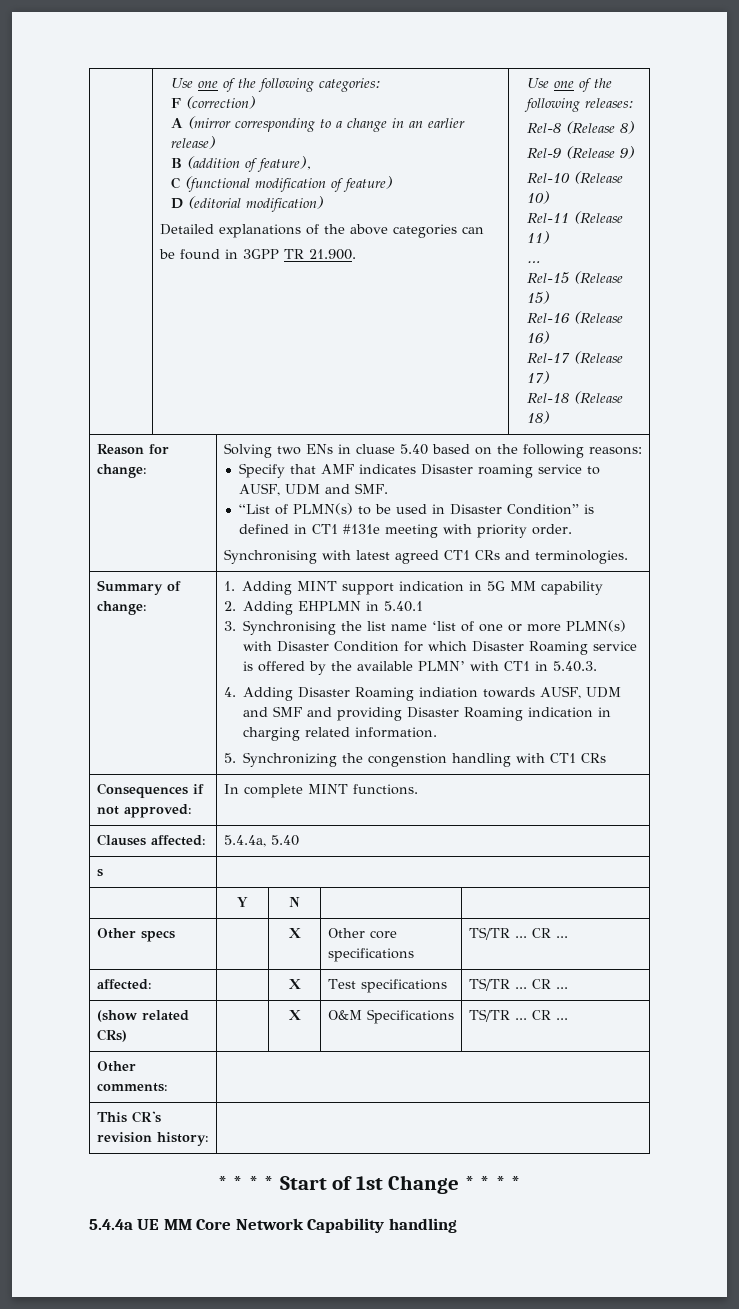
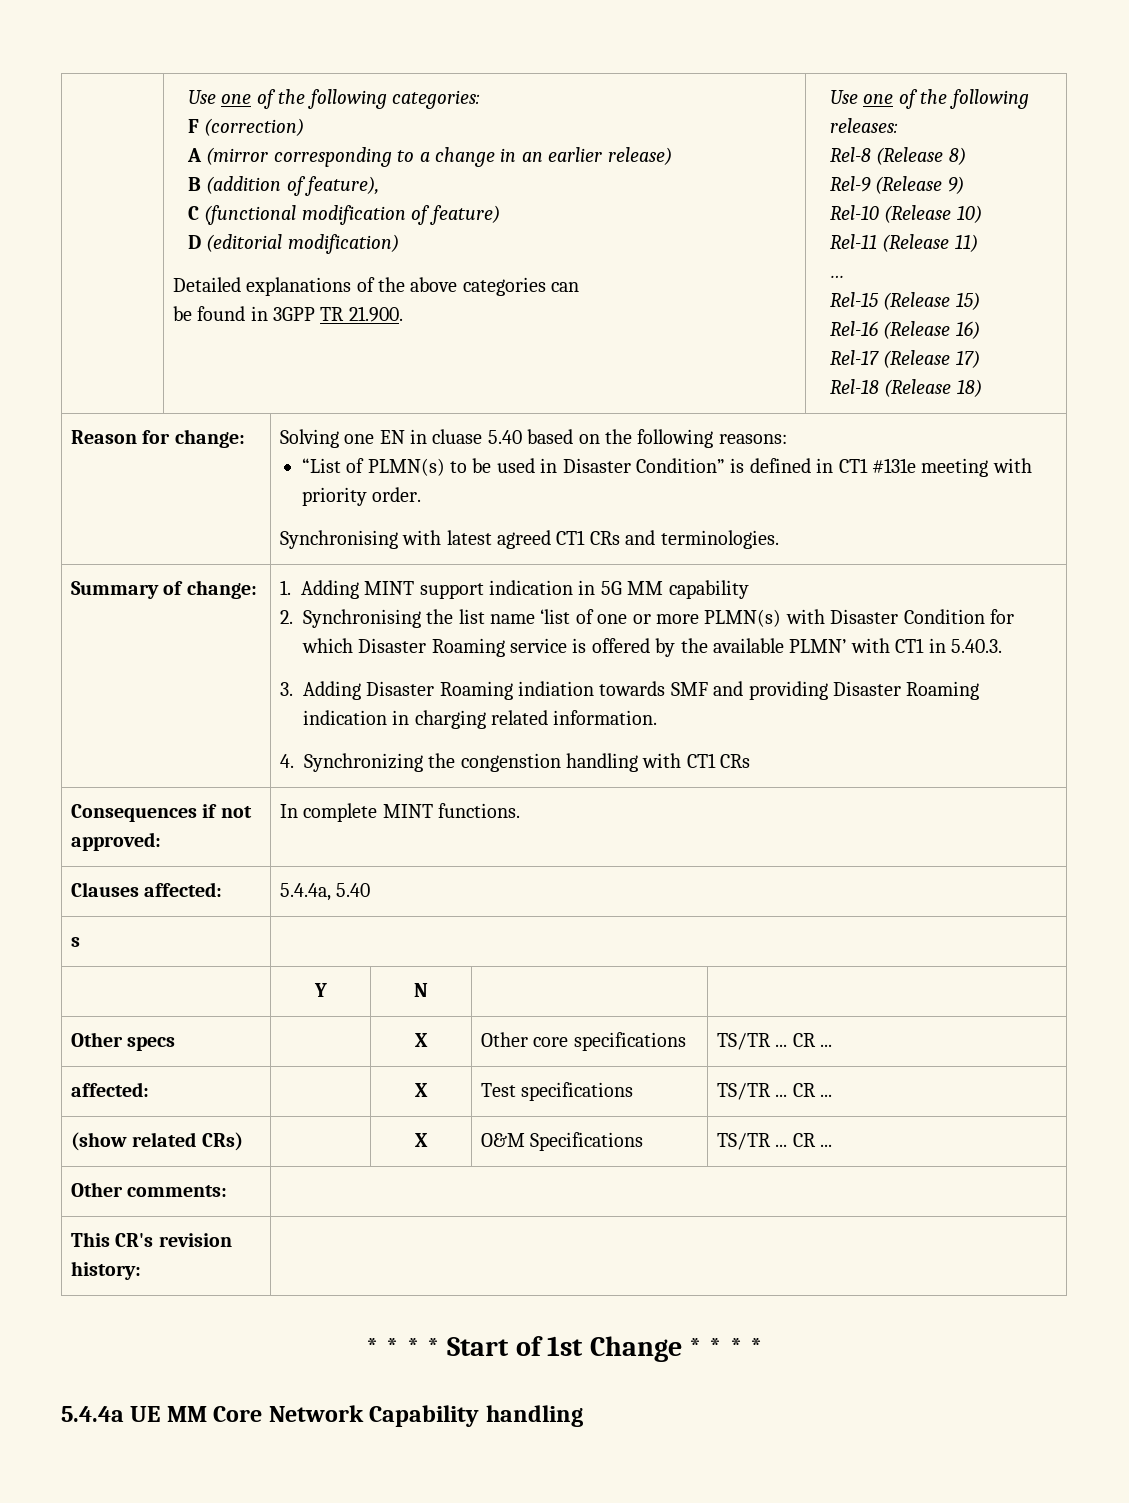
[276,444,333,455] two ENs -> [344,430,405,444] one EN
[239,463,601,478] [239,483,389,496] // Specify that AMF indicates Disaster roaming service to AUSF, UDM and SMF. -> (787, 439) none
[242,601,423,615] [223,621,236,631] Adding EHPLMN in 5.40.1 // 3. -> (293, 617) none
[223,687,236,697] 4. -> [279,682,293,696] 3.
[539,686,621,699] [242,707,268,717] AUSF, UDM and -> (666, 688) none
[223,753,236,763] 5. -> [279,754,294,768] 4.

